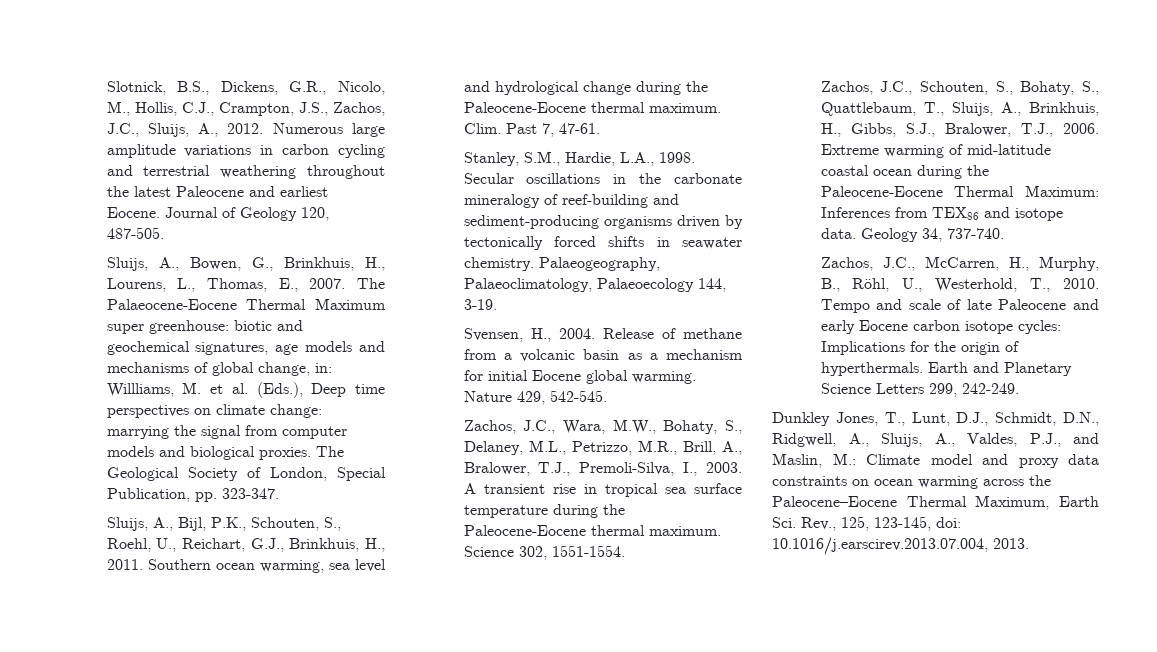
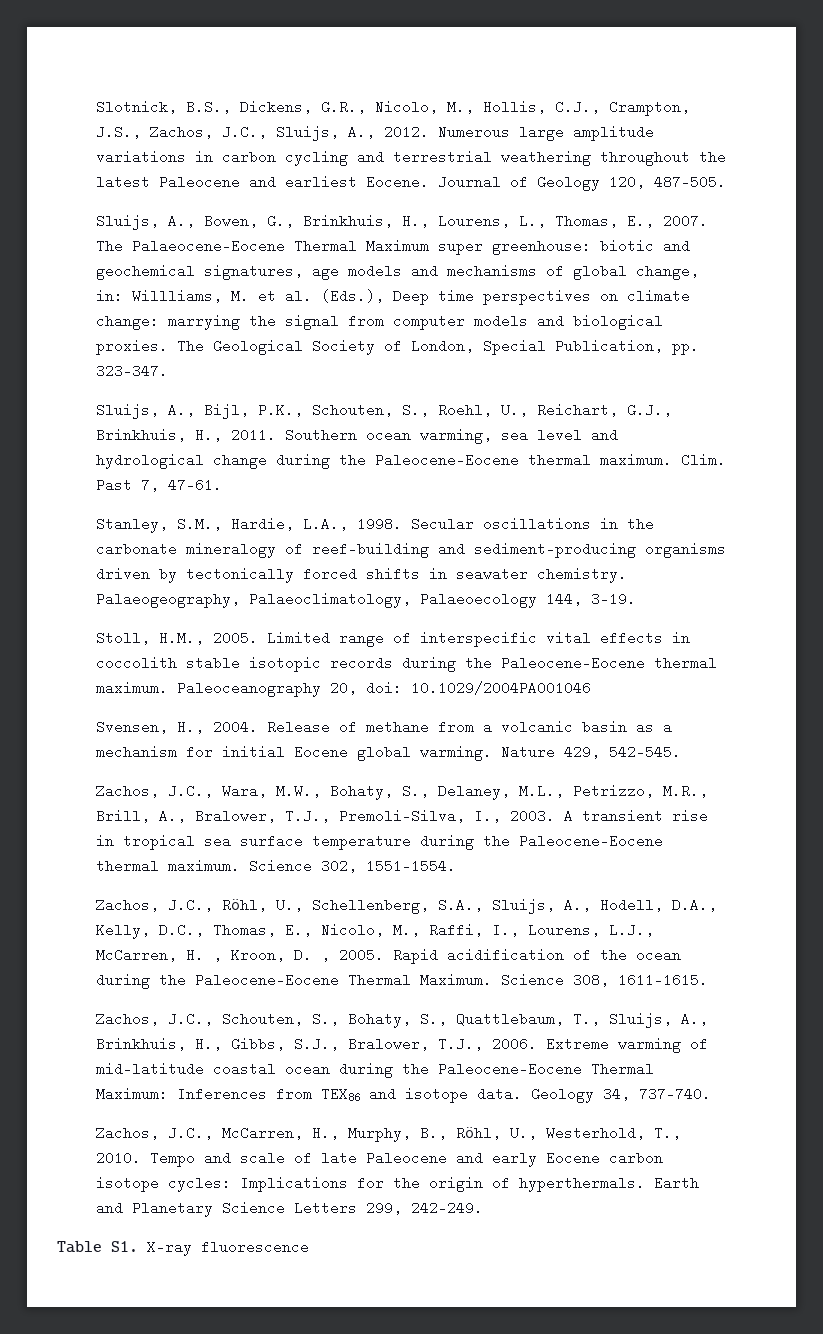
(497, 304) none -> [95,631,690,647] [95,656,717,672] [95,681,591,697] // Stoll, H.M., 2005. Limited range of interspecific vital effects in coccolith stable isotopic records during the Paleocene-Eocene thermal maximum. Paleoceanography 20, doi: 10.1029/2004PA001046
(625, 551) none -> [95,898,717,914] [95,923,654,939] [95,948,681,964] [95,973,708,989] // Zachos, J.C., Röhl, U., Schellenberg, S.A., Sluijs, A., Hodell, D.A., Kelly, D.C., Thomas, E., Nicolo, M., Raffi, I., Lourens, L.J., McCarren, H. , Kroon, D. , 2005. Rapid acidification of the ocean during the Paleocene-Eocene Thermal Maximum. Science 308, 1611-1615.
[772,412,1099,426] [772,433,1099,447] [772,453,1099,468] [772,475,1051,489] [772,495,1099,510] [772,516,961,531] [772,537,1029,555] Dunkley Jones, T., Lunt, D.J., Schmidt, D.N., Ridgwell, A., Sluijs, A., Valdes, P.J., and Maslin, M.: Climate model and proxy data constraints on ocean warming across the Paleocene–Eocene Thermal Maximum, Earth Sci. Rev., 125, 123-145, doi: 10.1016/j.earscirev.2013.07.004, 2013. -> [57,1240,309,1256] Table S1. X-ray fluorescence

